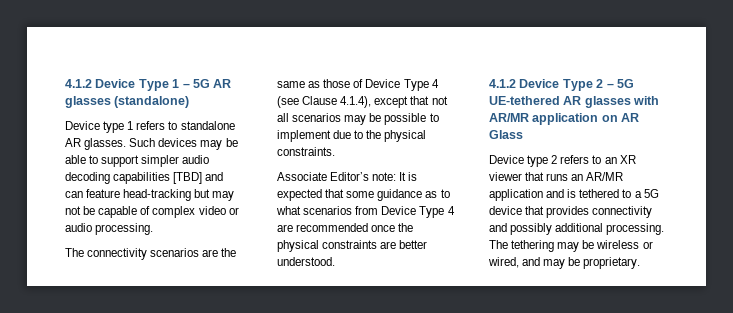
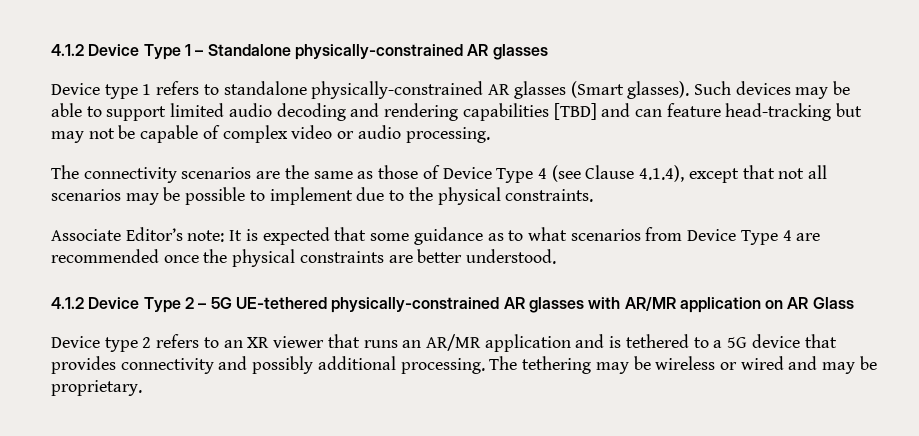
[192,79,232,88] [65,96,190,108] 5G AR glasses (standalone) -> [207,44,548,60] Standalone physically-constrained AR glasses
[65,138,127,150] AR glasses. -> [311,81,690,99] physically-constrained AR glasses (Smart glasses).
[141,155,180,167] simpler -> [170,103,225,117] limited
(110, 178) none -> [350,103,459,121] and rendering
(560, 100) none -> [331,297,500,313] physically-constrained
[488,257,519,268] wired, -> [740,356,784,370] wired

